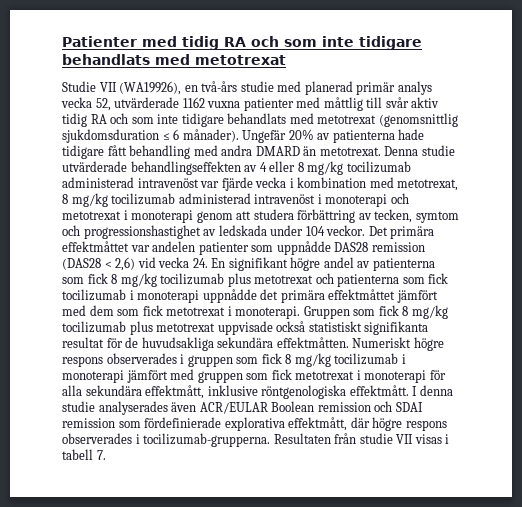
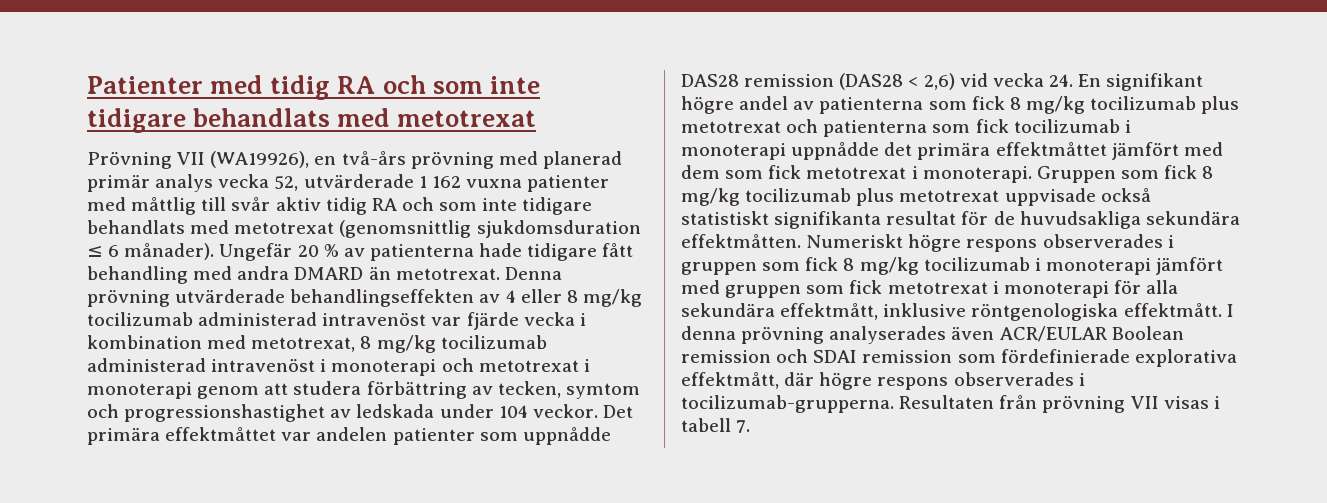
[62,81,96,92] Studie -> [87,152,172,169] Prövning
[240,81,274,92] studie -> [410,152,494,169] prövning
[182,97,205,108] 1162 -> [418,176,461,188] 1 162
[288,129,314,140] 20% -> [297,244,339,257] 20 %
[421,145,455,156] studie -> [87,290,170,307] prövning
[62,401,95,412] studie -> [741,327,825,344] prövning
[359,433,393,444] studie -> [1042,396,1126,413] prövning

